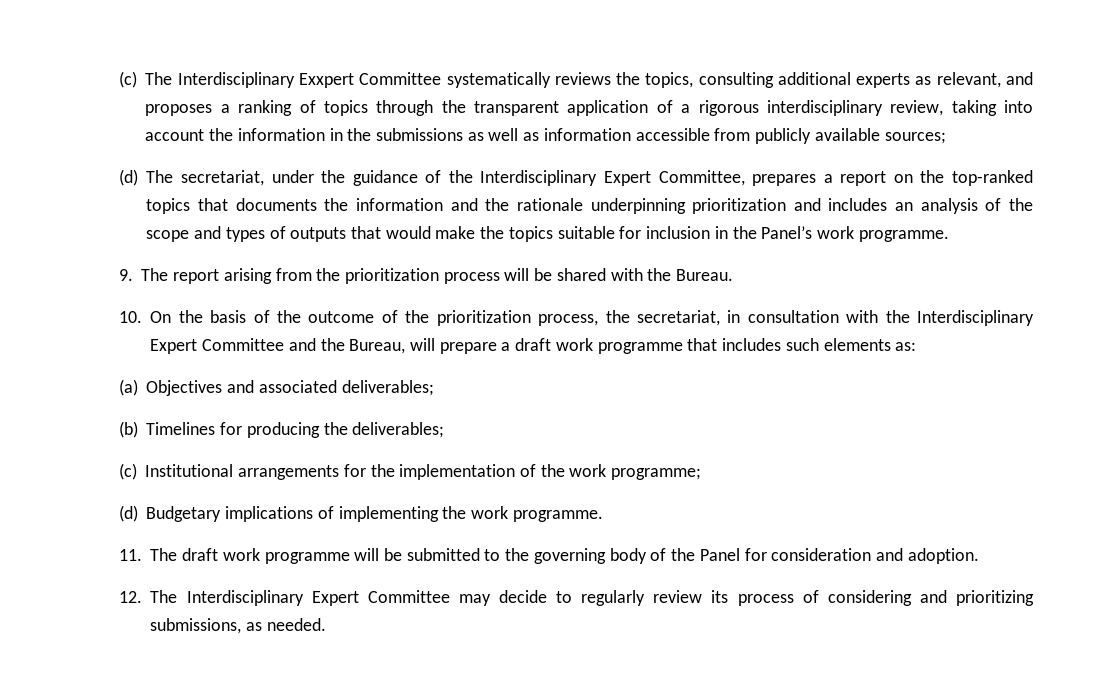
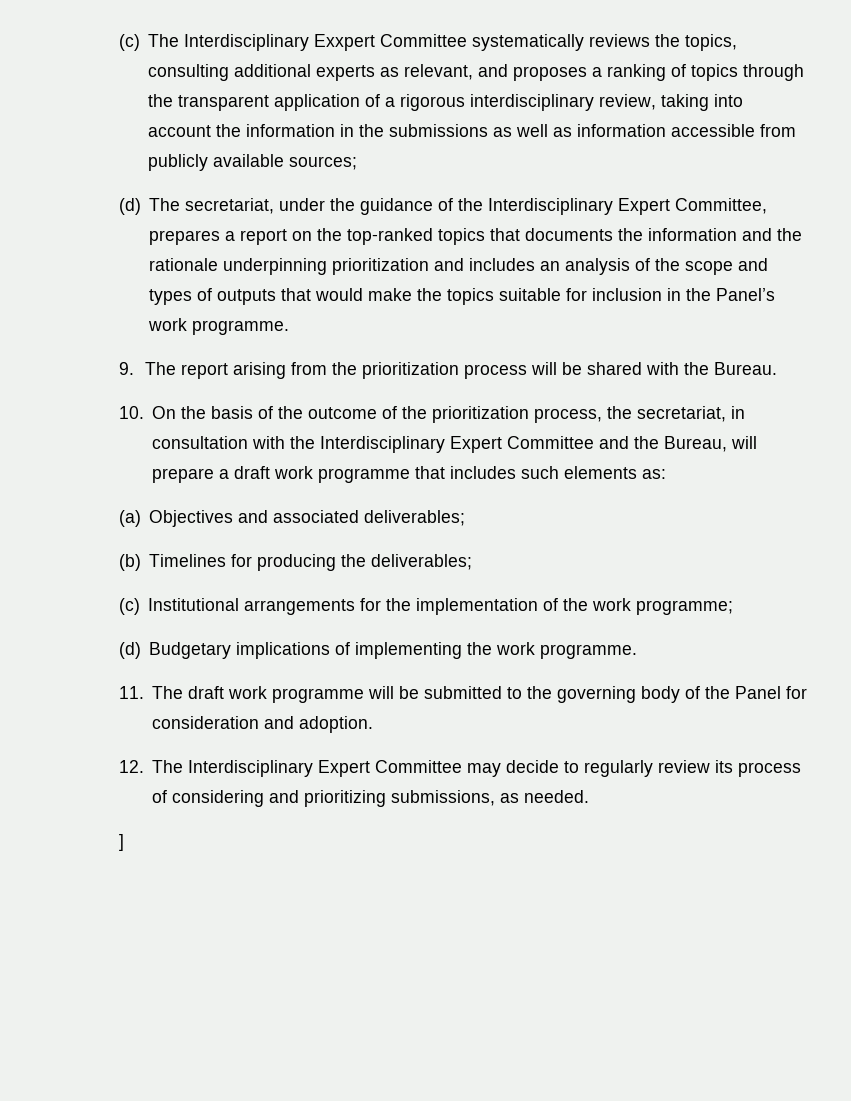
(326, 624) none -> [118,834,124,851] // ]

